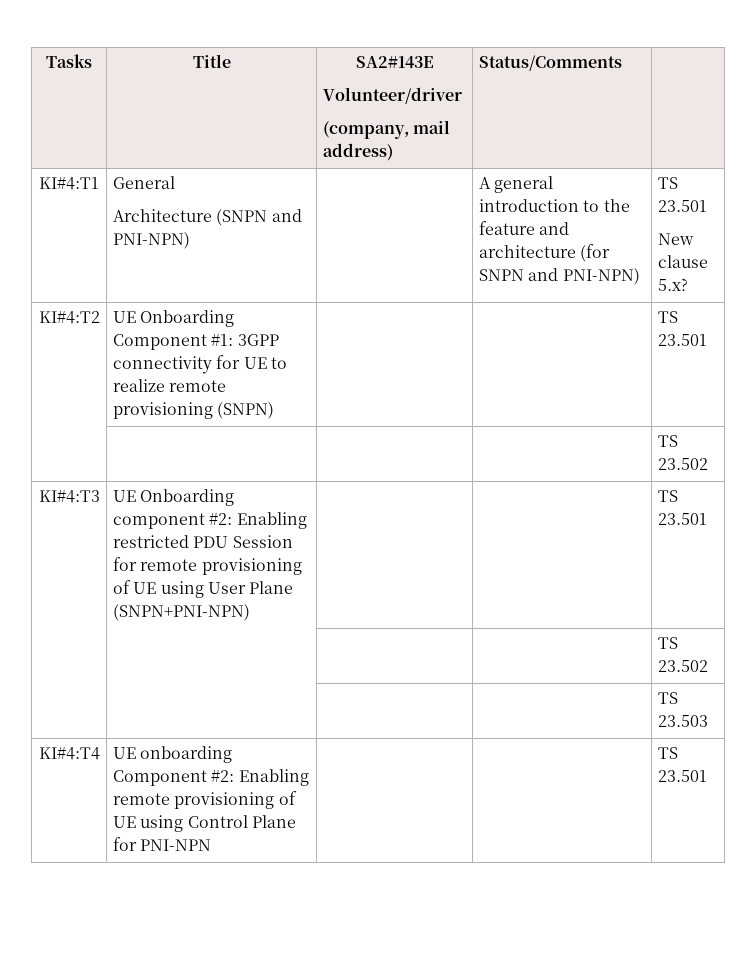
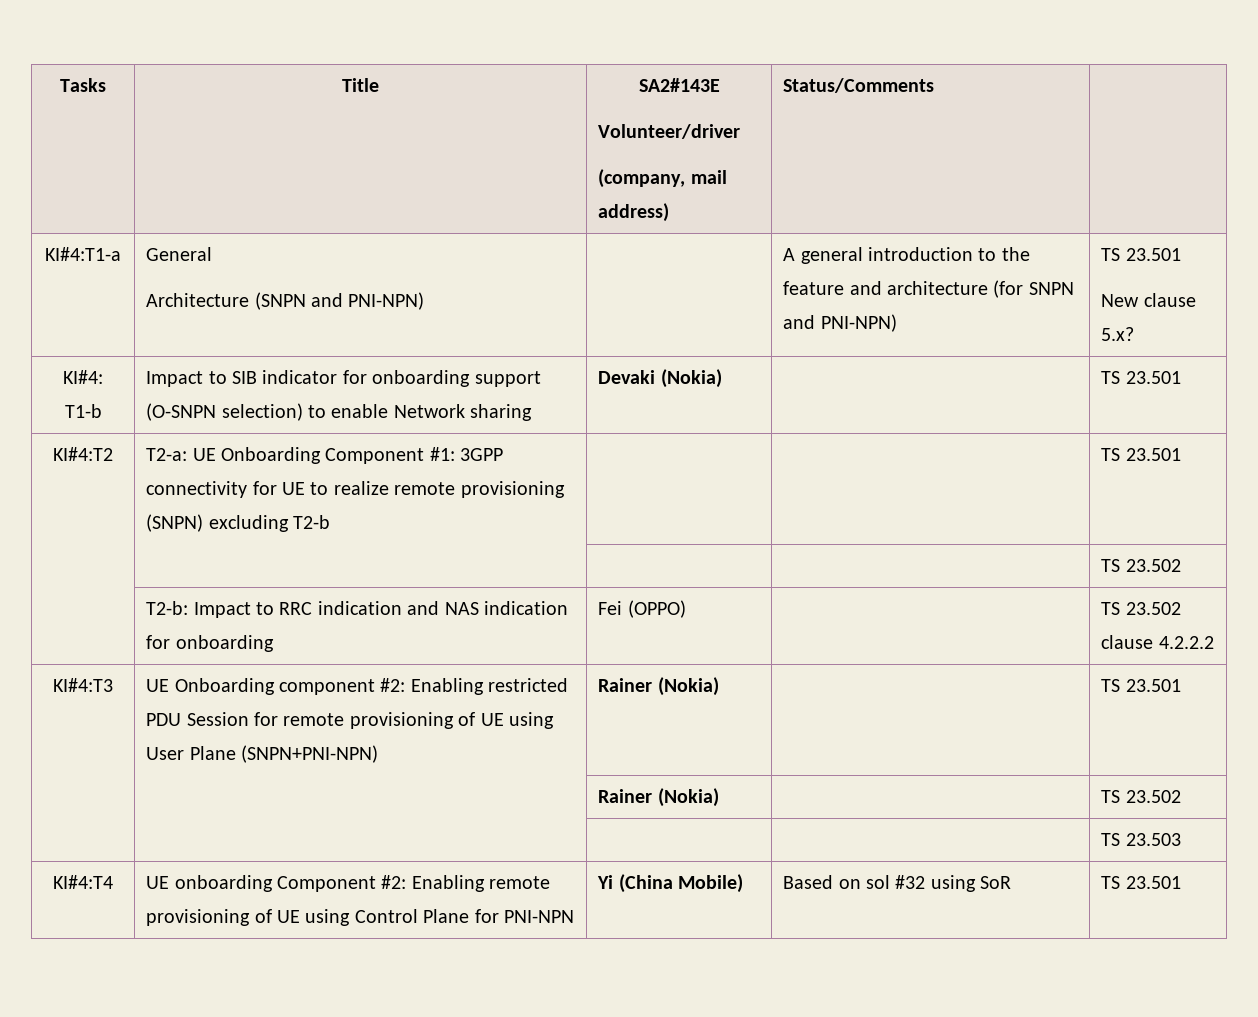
[39,176,99,190] KI#4:T1 -> [45,247,121,261] KI#4:T1-a
(688, 284) none -> [63,370,103,384] [64,404,102,418] [146,370,541,387] [146,403,533,421] [598,369,722,388] [1101,371,1181,384] // KI#4: T1-b | Impact to SIB indicator for onboarding support (O-SNPN selection) to enable Network sharing | Devaki (Nokia) | | TS 23.501
(100, 317) none -> [146,448,188,461] T2-a:
[657,311,678,323] [657,334,707,346] [657,435,678,447] [657,458,708,470] | | | TS 23.501 // | | | | TS 23.502 -> [208,515,331,532] [1101,448,1181,461] [1101,559,1181,572] [146,601,569,618] [146,635,274,652] [598,600,686,618] [1101,602,1181,615] [1101,635,1214,649] excluding T2-b | | | TS 23.501 // | | | | TS 23.502 // | T2-b: Impact to RRC indication and NAS indication for onboarding | Fei (OPPO) | | TS 23.502 clause 4.2.2.2
[657,490,678,502] [657,513,707,525] | | TS 23.501 // | | -> [598,677,719,696] [1101,679,1181,692] [598,788,719,807] Rainer (Nokia) | | TS 23.501 // | | Rainer (Nokia)
(212, 845) | -> [597,874,744,893] [783,875,1012,892] Yi (China Mobile) | Based on sol #32 using SoR

